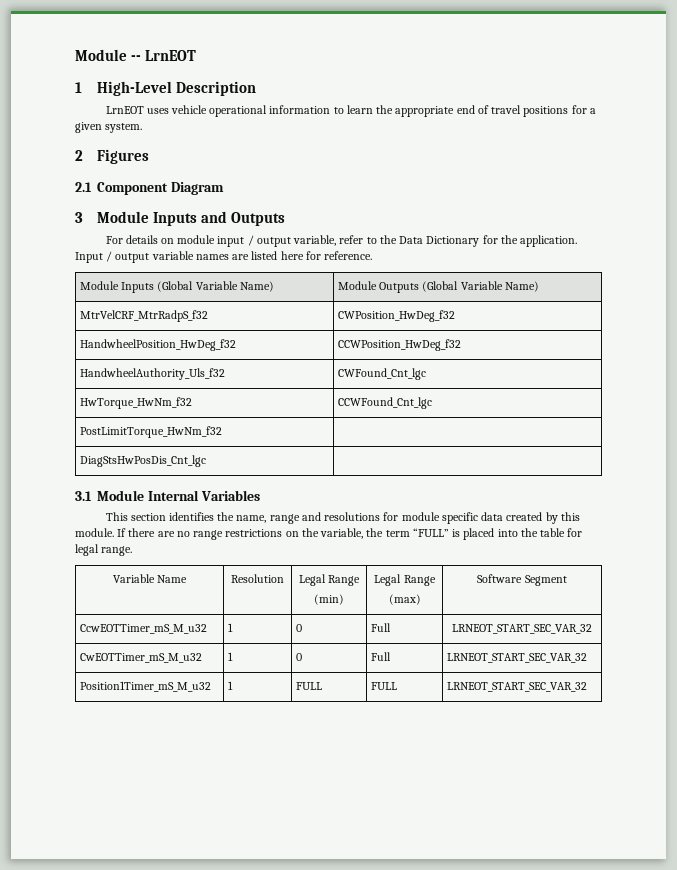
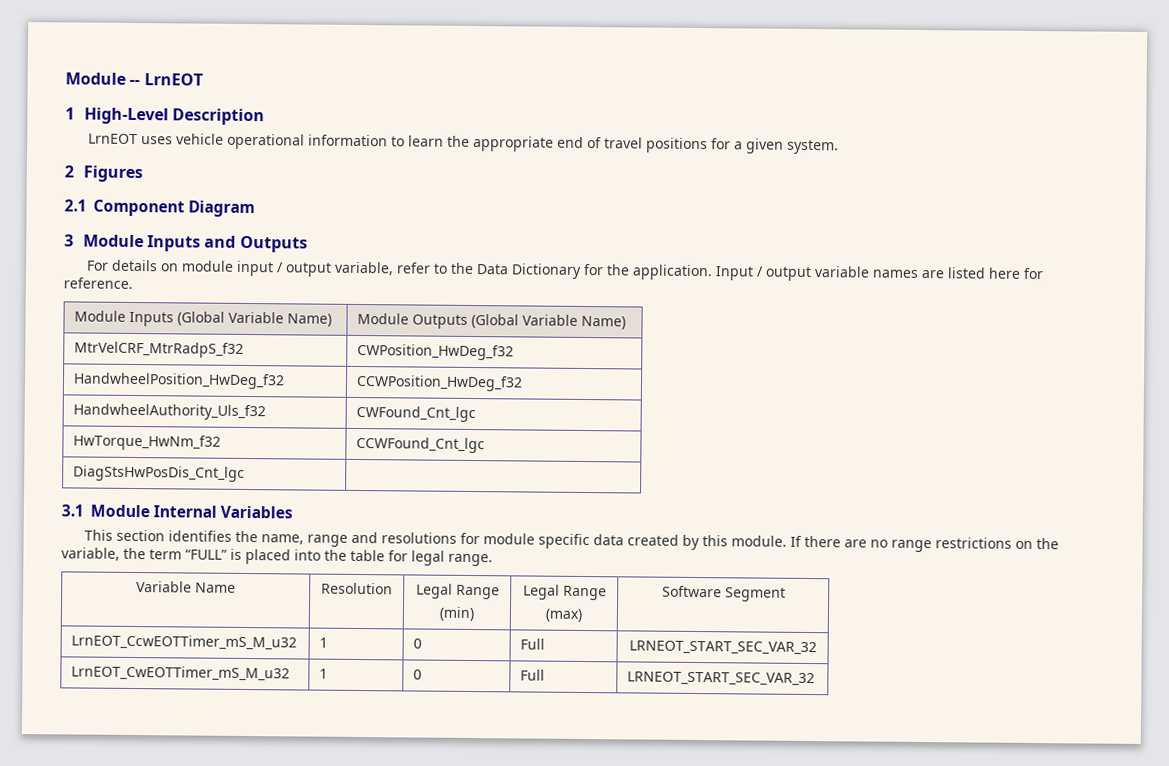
[80,426,223,438] // PostLimitTorque_HwNm_f32 | -> (486, 445) none
[80,624,208,634] [228,623,234,632] [296,624,303,632] [371,623,392,632] [452,624,592,634] [80,653,203,663] [228,652,234,661] [296,653,303,661] [371,652,392,661] [447,653,588,663] [80,681,212,692] [228,681,234,690] [296,682,323,690] [371,682,398,690] [447,682,588,692] CcwEOTTimer_mS_M_u32 | 1 | 0 | Full | LRNEOT_START_SEC_VAR_32 // CwEOTTimer_mS_M_u32 | 1 | 0 | Full | LRNEOT_START_SEC_VAR_32 // Position1Timer_mS_M_u32 | 1 | FULL | FULL | LRNEOT_START_SEC_VAR_32 -> [71,634,298,651] [319,637,329,648] [413,638,423,649] [520,638,546,650] [628,640,817,656] [71,665,291,682] [319,668,329,679] [413,669,423,680] [520,669,546,681] [627,671,816,687] LrnEOT_CcwEOTTimer_mS_M_u32 | 1 | 0 | Full | LRNEOT_START_SEC_VAR_32 // LrnEOT_CwEOTTimer_mS_M_u32 | 1 | 0 | Full | LRNEOT_START_SEC_VAR_32

